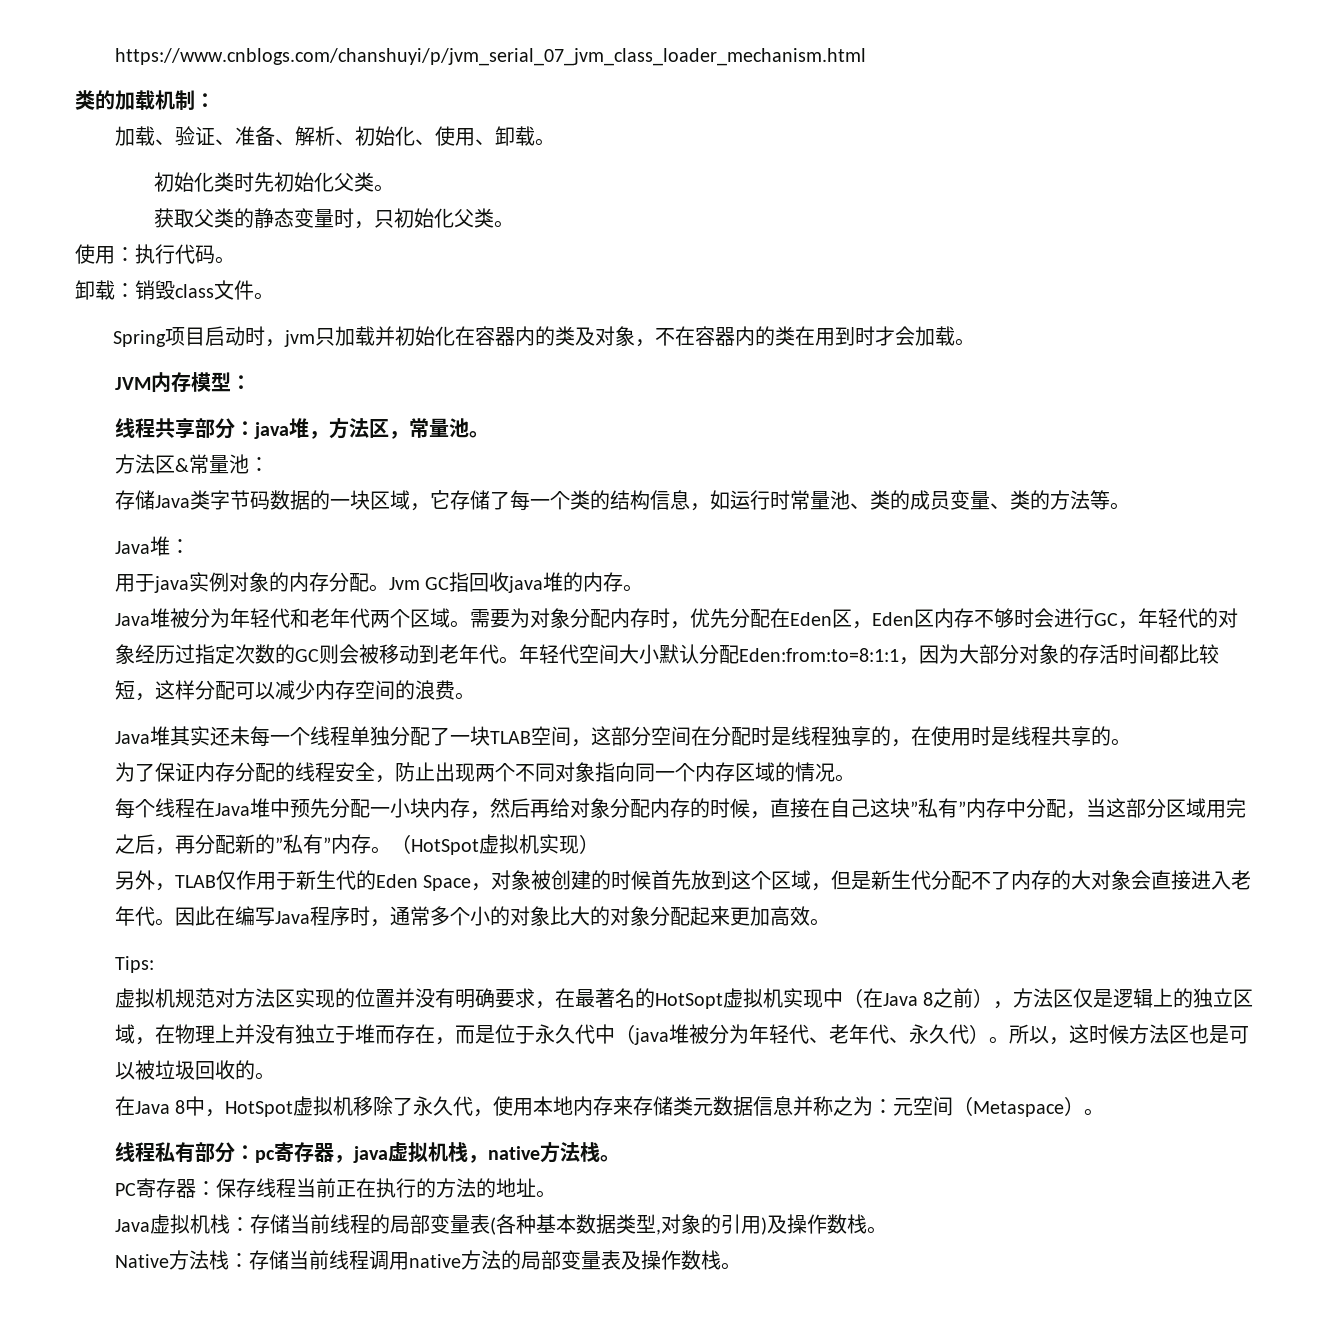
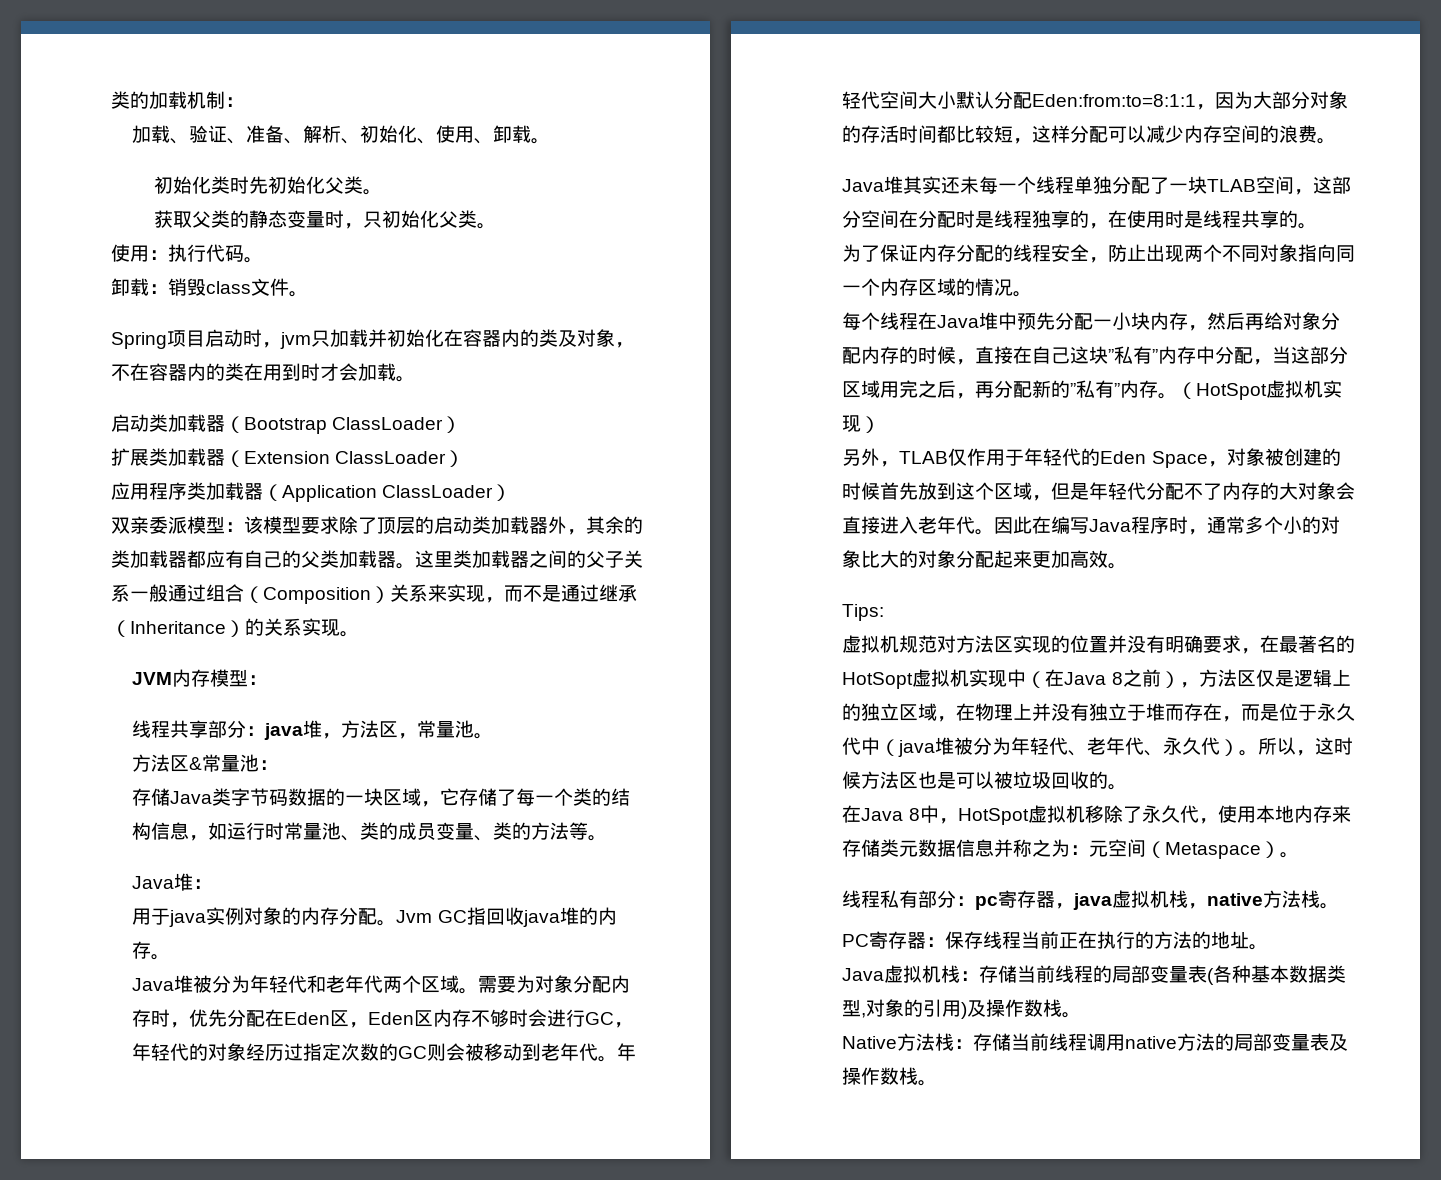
[114,48,866,66] https://www.cnblogs.com/chanshuyi/p/jvm_serial_07_jvm_class_loader_mechanism.html // -> (111, 100) none
(975, 342) none -> [111,414,462,434] [111,448,465,467] [111,482,512,502] [111,516,643,535] [111,550,643,569] [111,584,637,604] [111,618,359,637] // 启动类加载器（Bootstrap ClassLoader） // 扩展类加载器（Extension ClassLoader） // 应用程序类加载器（Application ClassLoader） // 双亲委派模型：该模型要求除了顶层的启动类加载器外，其余的类加载器都应有自己的父类加载器。这里类加载器之间的父子关系一般通过组合（Composition）关系来实现，而不是通过继承（Inheritance）的关系实现。
[295,870,336,890] 新生 -> [1024,448,1063,466] 年轻
[871,870,912,890] 新生 -> [1089,482,1128,500] 年轻

